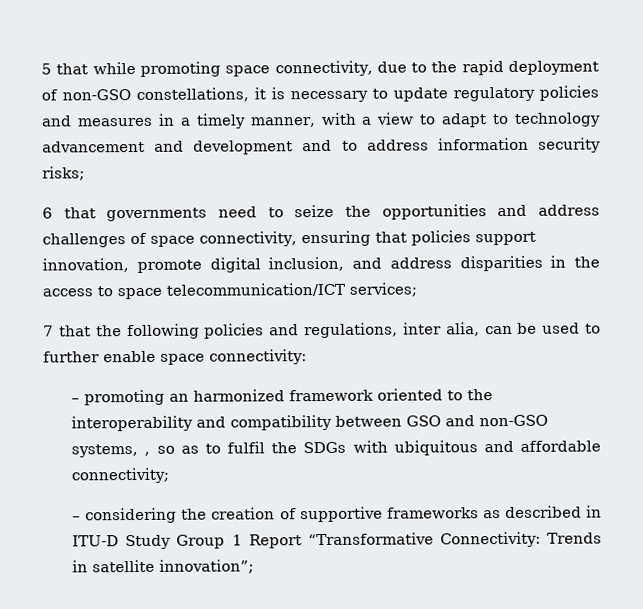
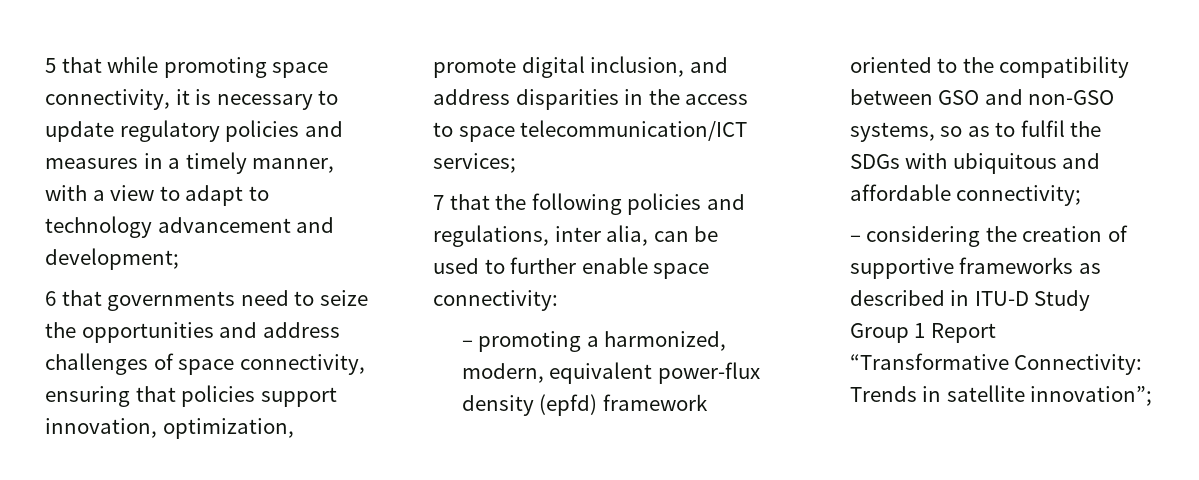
[376,60,599,76] [41,87,249,102] due to the rapid deployment of non-GSO constellations, -> (170, 99) none
[193,137,602,155] [42,166,85,181] development and to address information security risks; -> [45,248,179,270] development;
(129, 265) none -> [162,418,294,439] optimization,
[169,389,286,402] an harmonized -> [586,331,727,351] [461,362,760,384] [461,394,598,416] a harmonized, modern, equivalent power-flux density (epfd)
[71,415,227,432] interoperability and -> (994, 65) none
[144,451,151,456] , -> (935, 132) none

